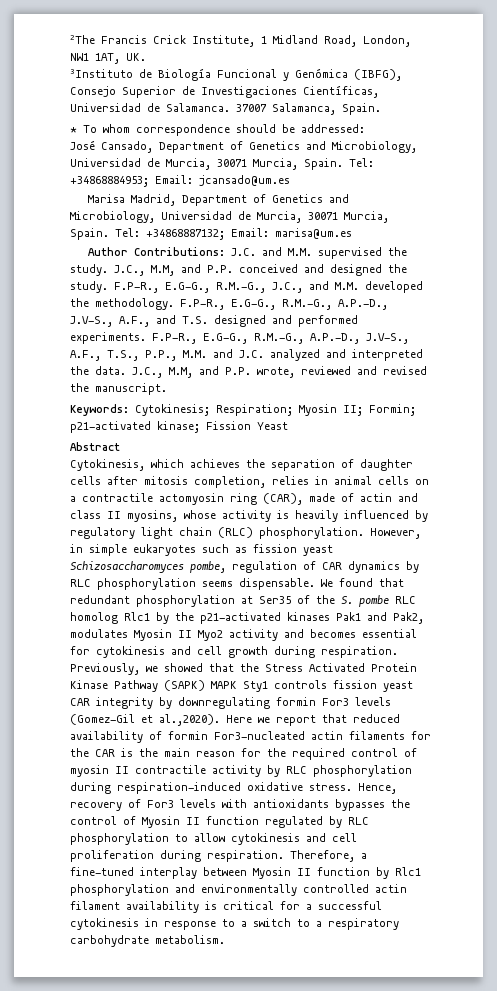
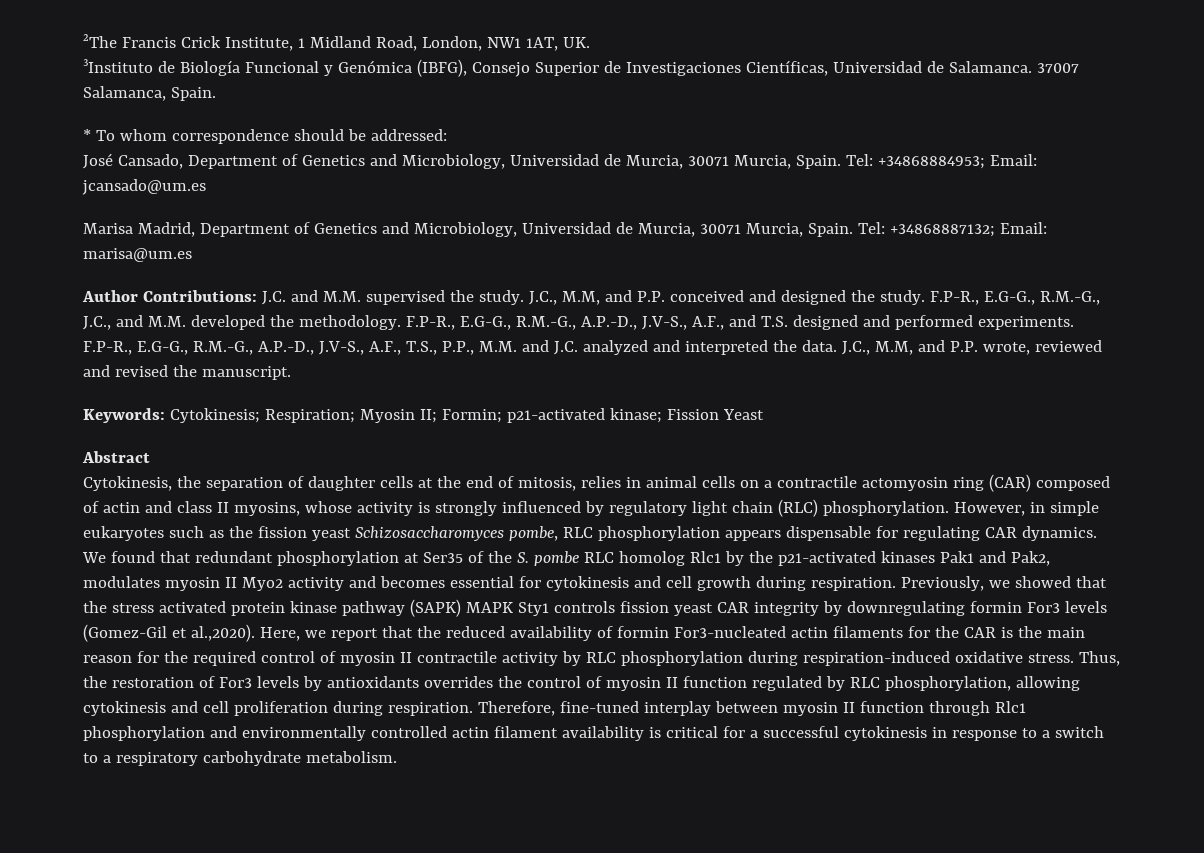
[151,459,240,468] which achieves -> (172, 483) none
[107,476,266,488] after mitosis completion, -> [417,476,576,491] at the end of mitosis,
[263,493,335,505] (CAR), made -> [988,474,1110,492] (CAR) composed
[295,510,338,522] heavily -> [434,501,497,516] strongly
(247, 550) none -> [228,526,253,538] the
[232,561,419,573] [70,578,315,590] regulation of CAR dynamics by RLC phosphorylation seems dispensable. -> [562,526,1097,541] RLC phosphorylation appears dispensable for regulating CAR dynamics.
[134,629,172,641] Myosin -> [164,577,220,591] myosin
[265,663,417,672] [70,680,158,692] Stress Activated Protein Kinase Pathway -> [111,601,405,616] stress activated protein kinase pathway
[226,715,252,723] Here -> [259,627,300,641] Here,
(347, 718) none -> [416,626,441,638] the
[358,783,397,794] [70,799,385,811] Hence, recovery of For3 levels with antioxidants bypasses -> [1078,651,1120,666] [83,676,493,691] Thus, the restoration of For3 levels by antioxidants overrides
[142,816,180,828] Myosin -> [605,677,661,691] myosin
[70,833,225,845] phosphorylation to allow -> [884,676,1080,691] phosphorylation, allowing
[361,853,367,859] a -> (555, 708) none
[253,867,389,879] Myosin II function by -> [782,701,990,716] myosin II function through

